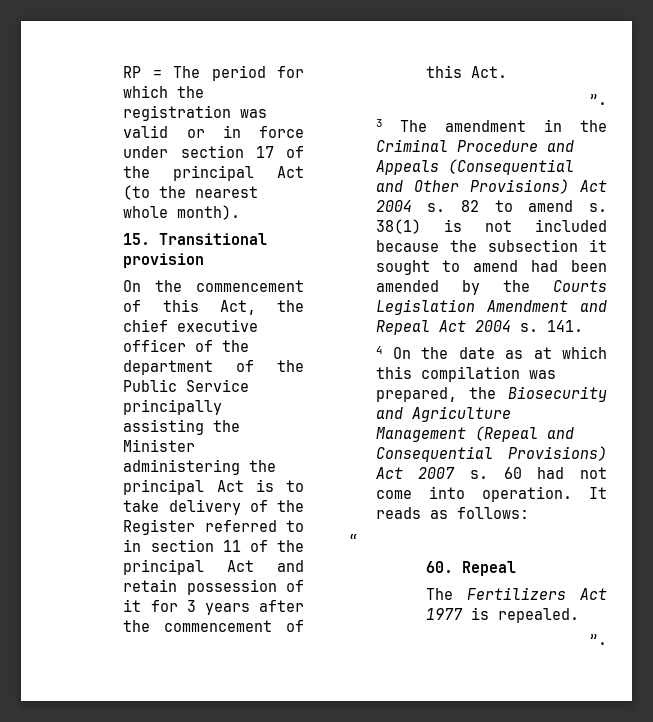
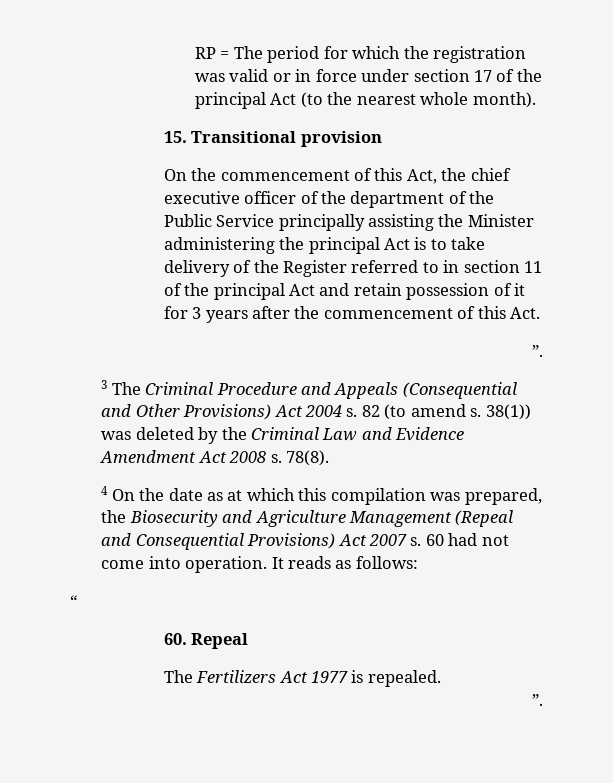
[445,119,607,132] amendment in the -> (141, 388) none
[494,200,513,212] to -> [384,404,407,420] (to
[375,219,607,234] [375,239,607,252] [375,260,607,275] [375,280,607,295] [375,299,607,315] [375,320,583,335] 38(1) is not included because the subsection it sought to amend had been amended by the Courts Legislation Amendment and Repeal Act 2004 s. 141. -> [485,404,531,420] [101,427,465,444] [100,450,330,466] 38(1)) was deleted by the Criminal Law and Evidence Amendment Act 2008 s. 78(8).

